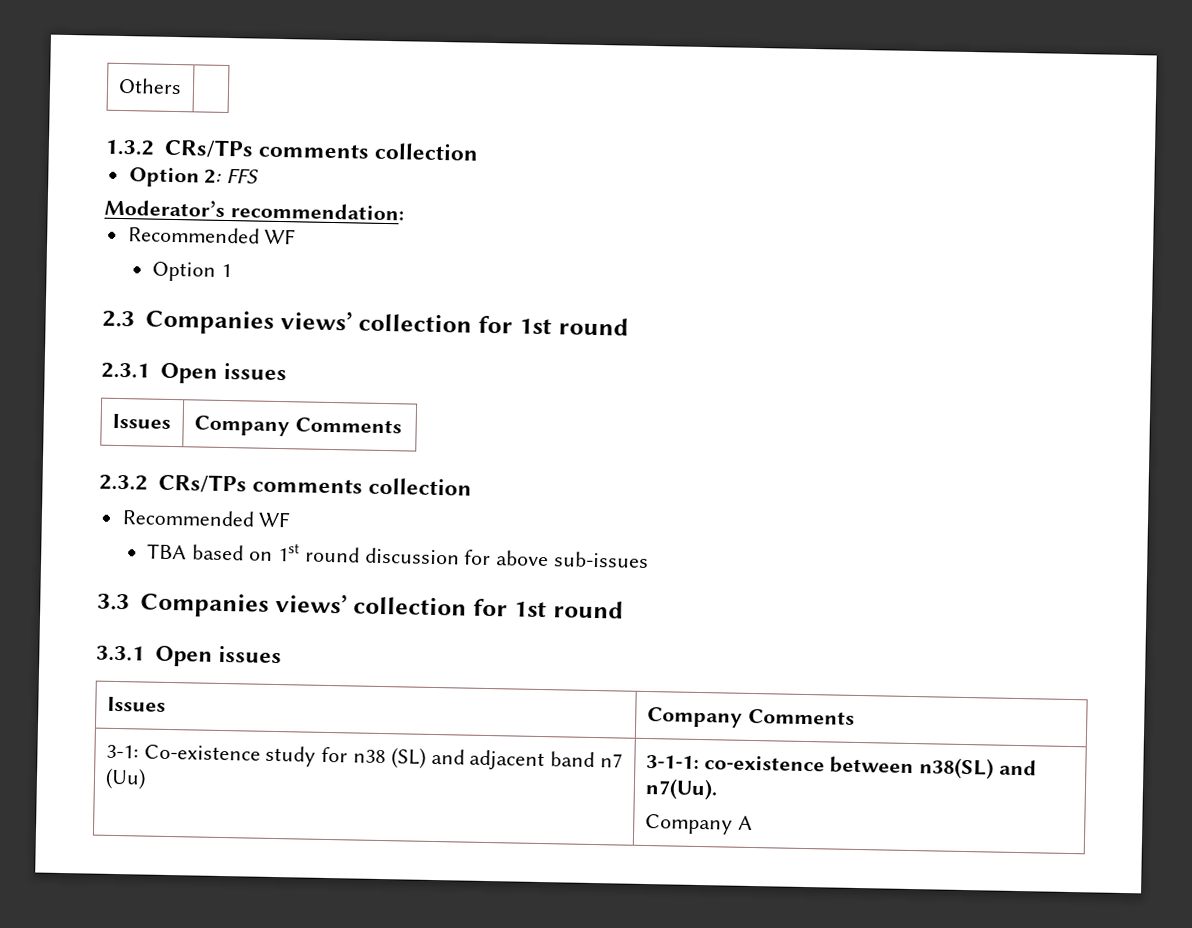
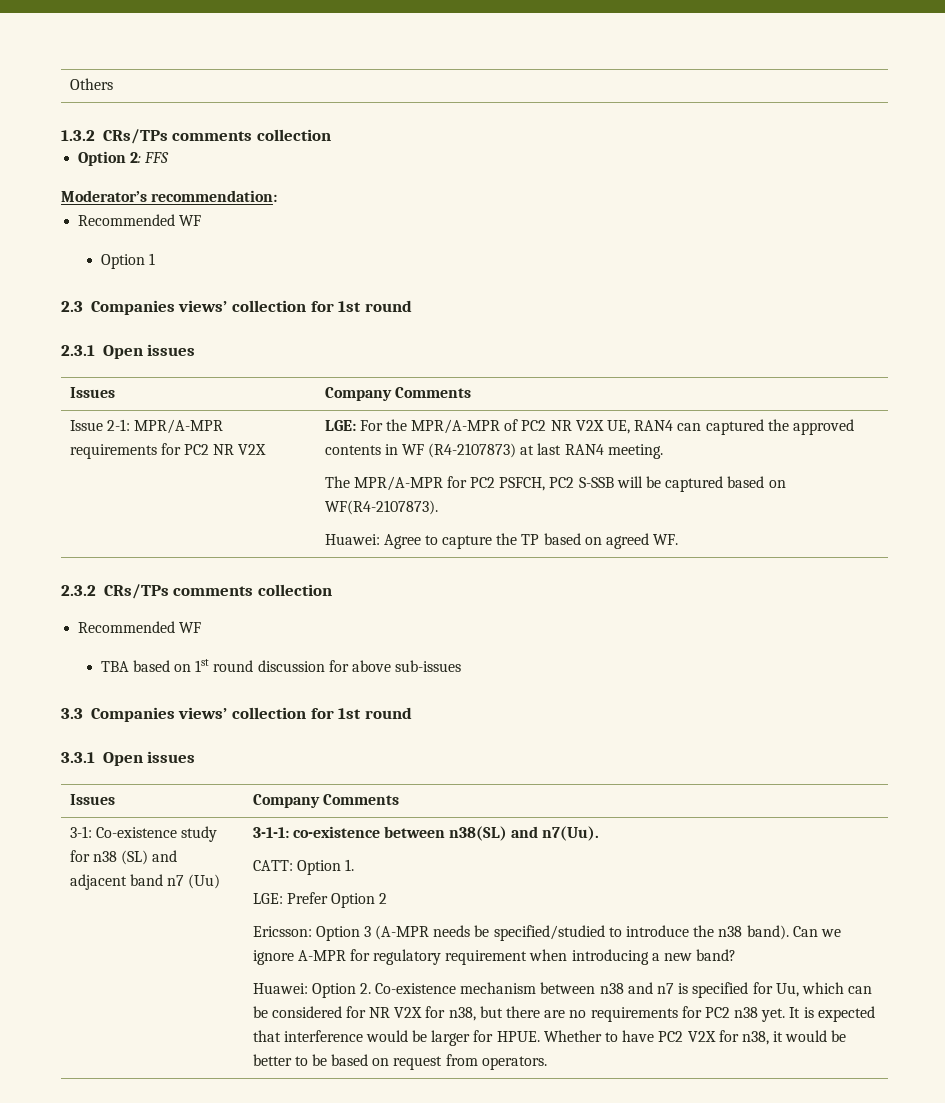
(402, 425) none -> [69,419,223,434] [69,443,267,459] [324,419,854,435] [324,443,663,459] [324,476,786,492] [324,500,438,515] [324,533,679,549] // Issue 2-1: MPR/A-MPR requirements for PC2 NR V2X | LGE: For the MPR/A-MPR of PC2 NR V2X UE, RAN4 can captured the approved contents in WF (R4-2107873) at last RAN4 meeting. // The MPR/A-MPR for PC2 PSFCH, PC2 S-SSB will be captured based on WF(R4-2107873). // Huawei: Agree to capture the TP based on agreed WF.
[644,813,753,835] Company A -> [252,859,354,875] [252,892,388,908] [252,925,841,941] [252,949,737,965] [252,982,873,998] [252,1006,875,1022] [252,1030,847,1046] [252,1054,547,1070] CATT: Option 1. // LGE: Prefer Option 2 // Ericsson: Option 3 (A-MPR needs be specified/studied to introduce the n38 band). Can we ignore A-MPR for regulatory requirement when introducing a new band? // Huawei: Option 2. Co-existence mechanism between n38 and n7 is specified for Uu, which can be considered for NR V2X for n38, but there are no requirements for PC2 n38 yet. It is expected that interference would be larger for HPUE. Whether to have PC2 V2X for n38, it would be better to be based on request from operators.

